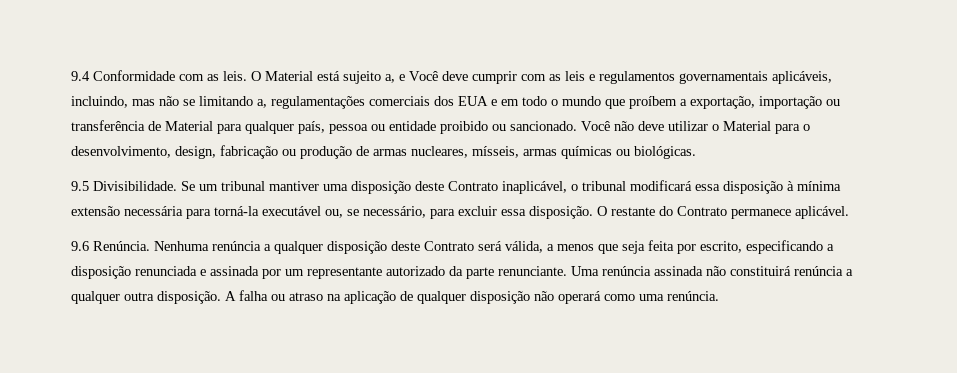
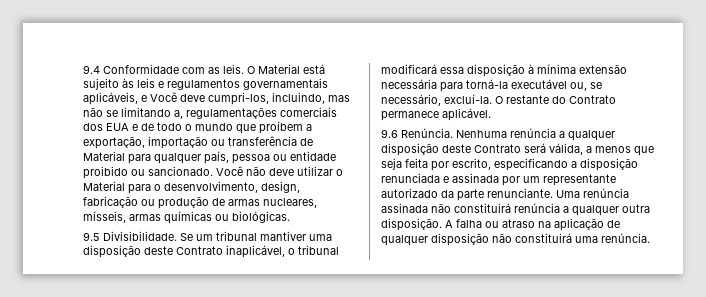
[385,71,561,84] a, e Você deve cumprir com as -> [122,78,134,88] às
(832, 77) none -> [141,92,269,105] e Você deve cumpri-los,
[501,99,519,106] em -> [141,123,154,131] de
[430,206,593,219] para excluir essa disposição. -> [444,94,492,104] excluí-la.
[558,291,635,304] operará como -> [515,233,572,243] constituirá

